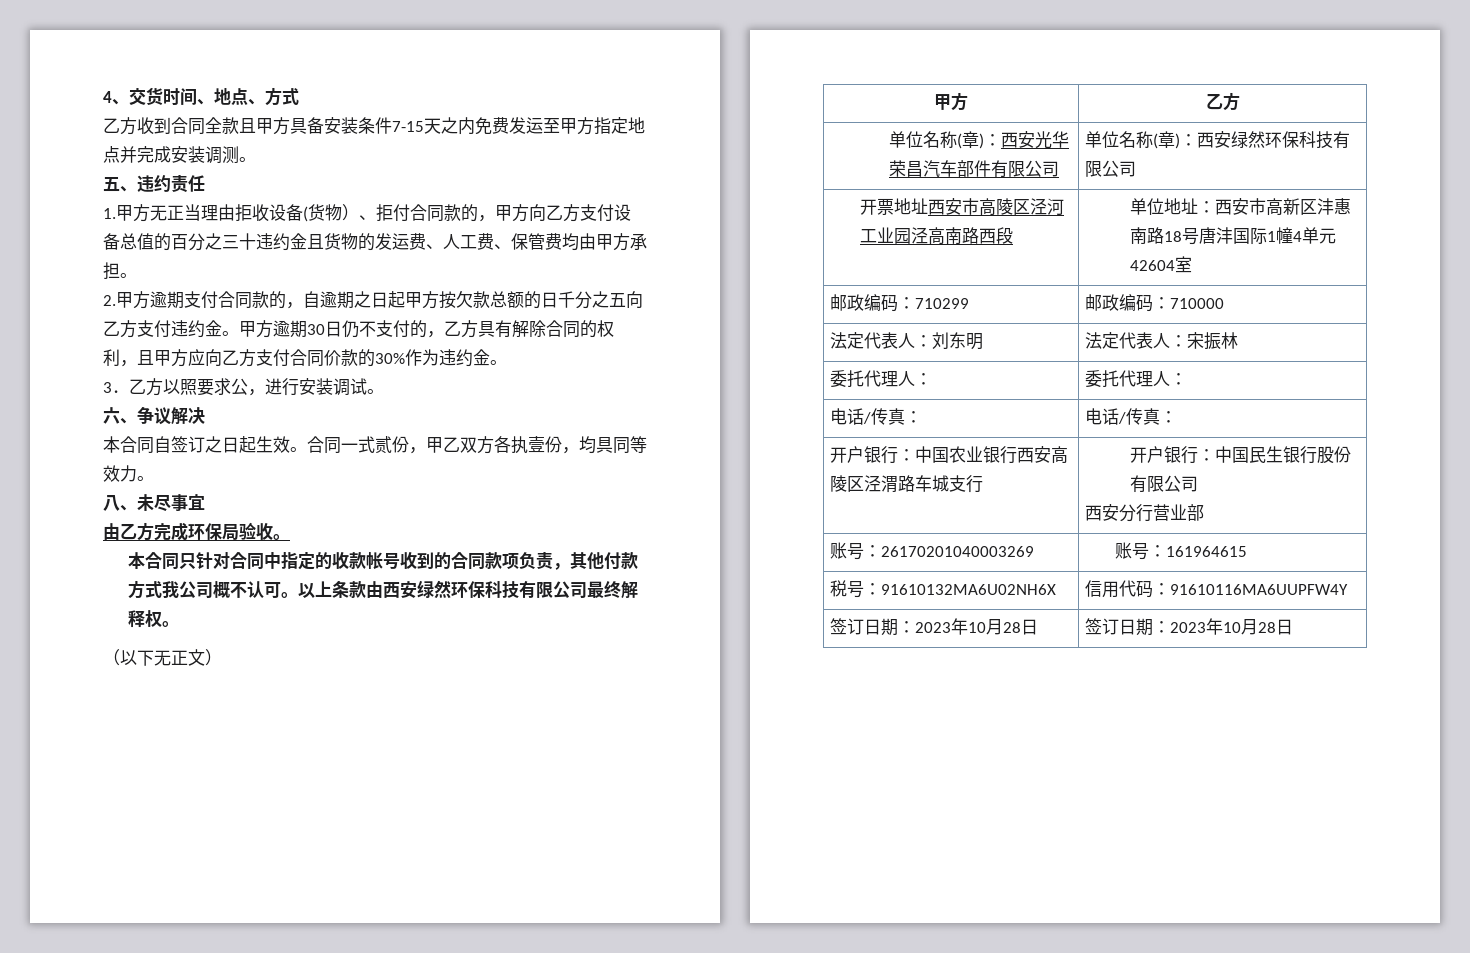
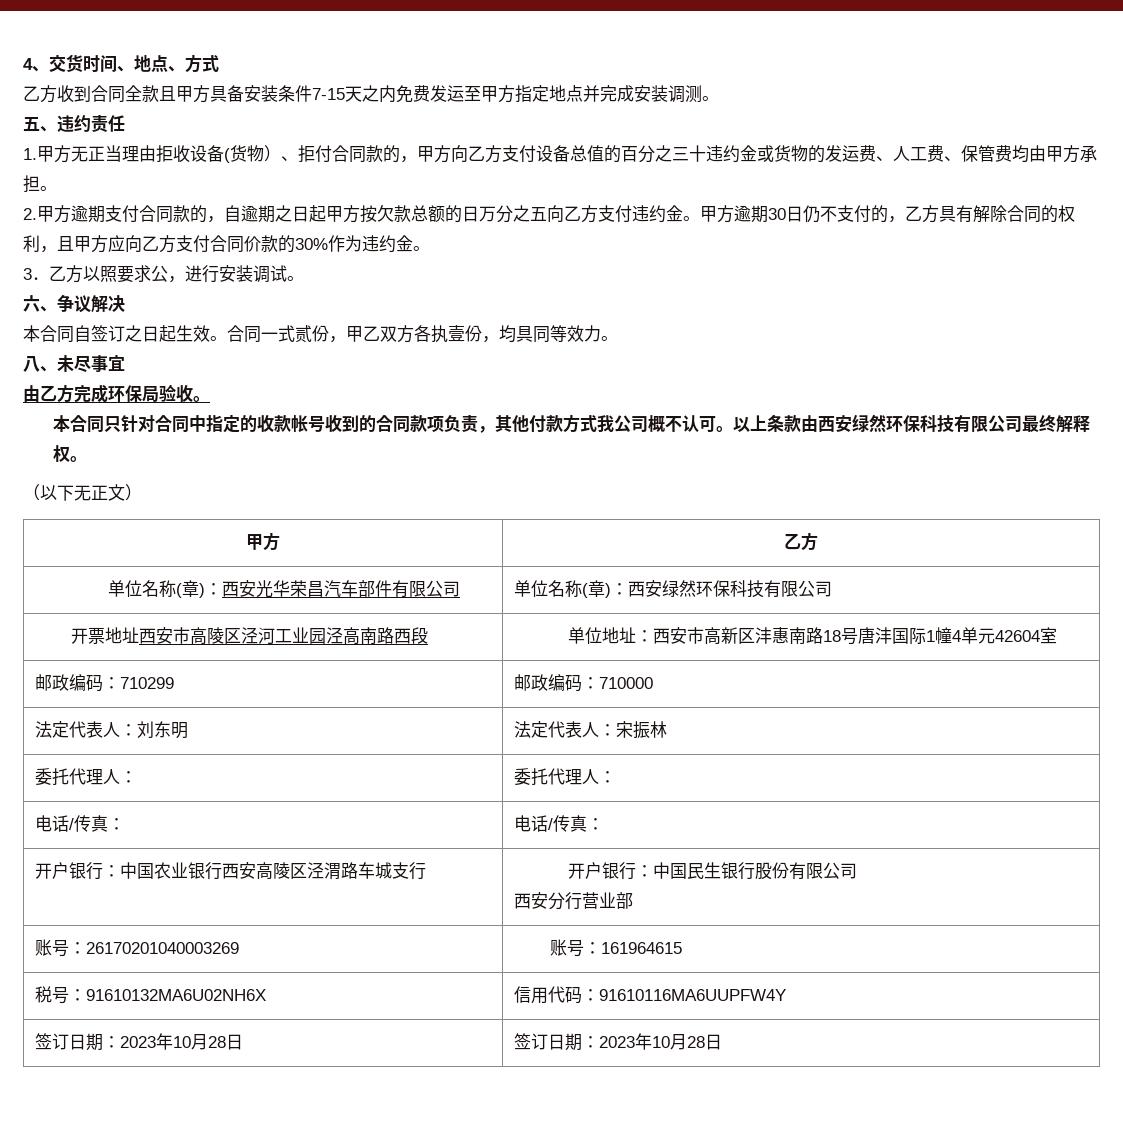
[307,234,324,249] 且 -> [757,145,774,162] 或
[558,291,575,308] 千 -> [479,206,496,222] 万

